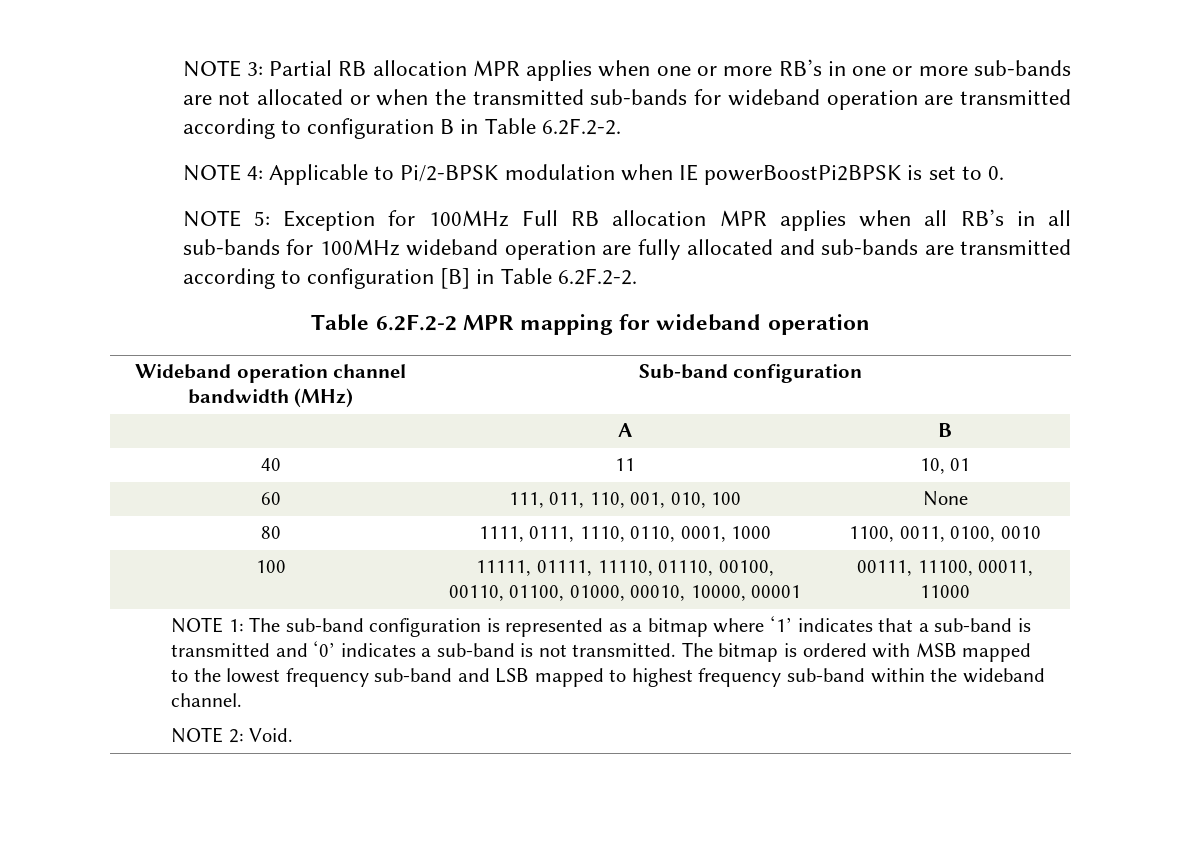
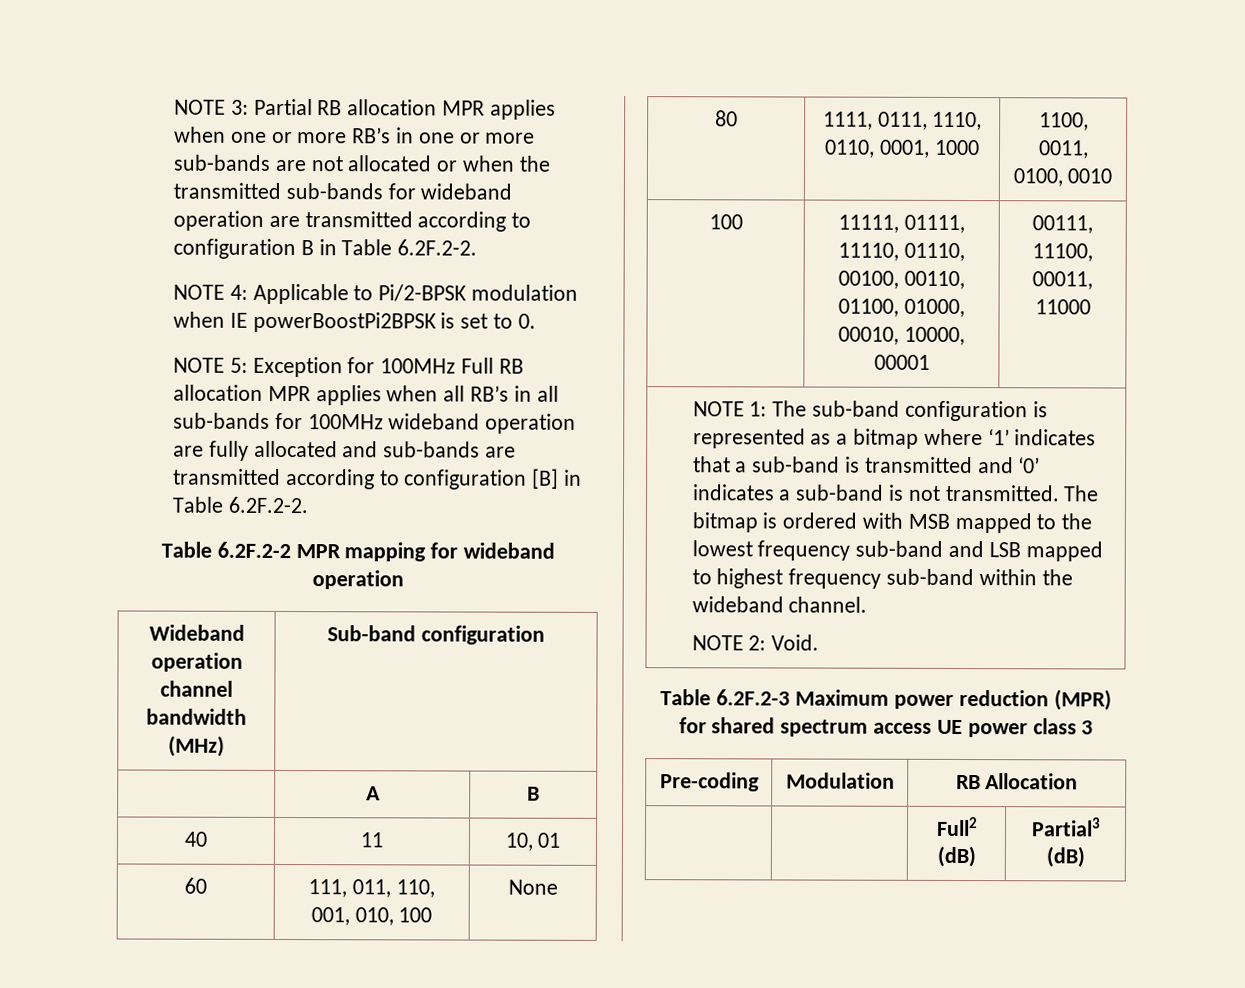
(294, 735) none -> [660,689,1112,711] [678,717,1094,738] [659,772,760,792] [785,772,895,789] [955,773,1079,790] [935,816,978,837] [936,845,976,868] [1030,817,1101,837] [1045,846,1085,868] // Table 6.2F.2-3 Maximum power reduction (MPR) for shared spectrum access UE power class 3 // Pre-coding | Modulation | RB Allocation // | | Full2 (dB) | Partial3 (dB)

